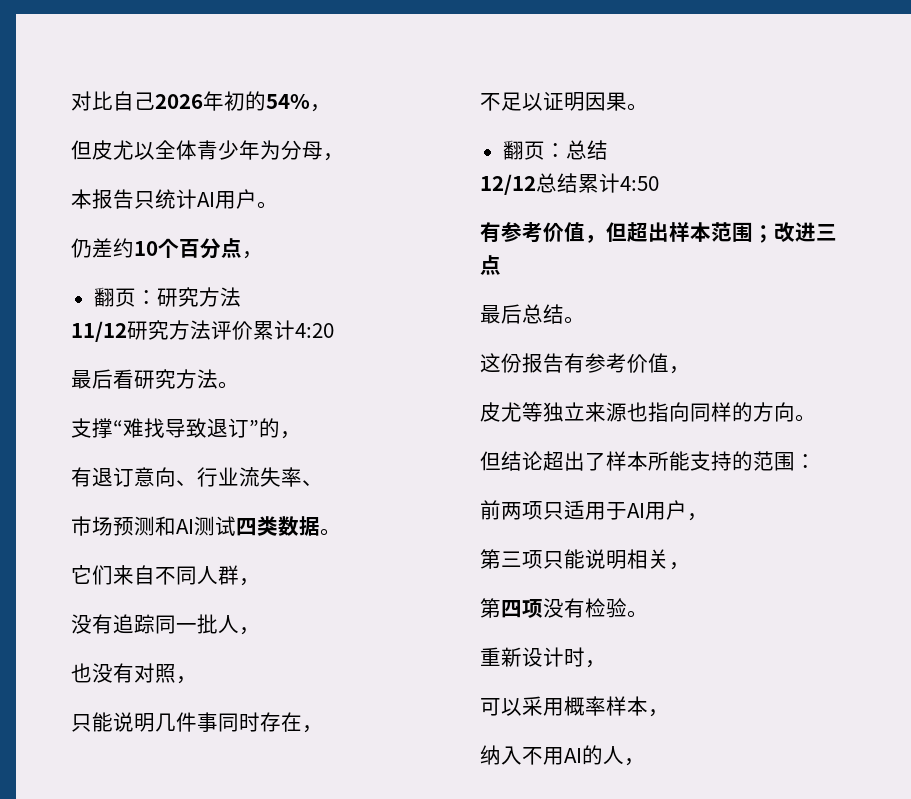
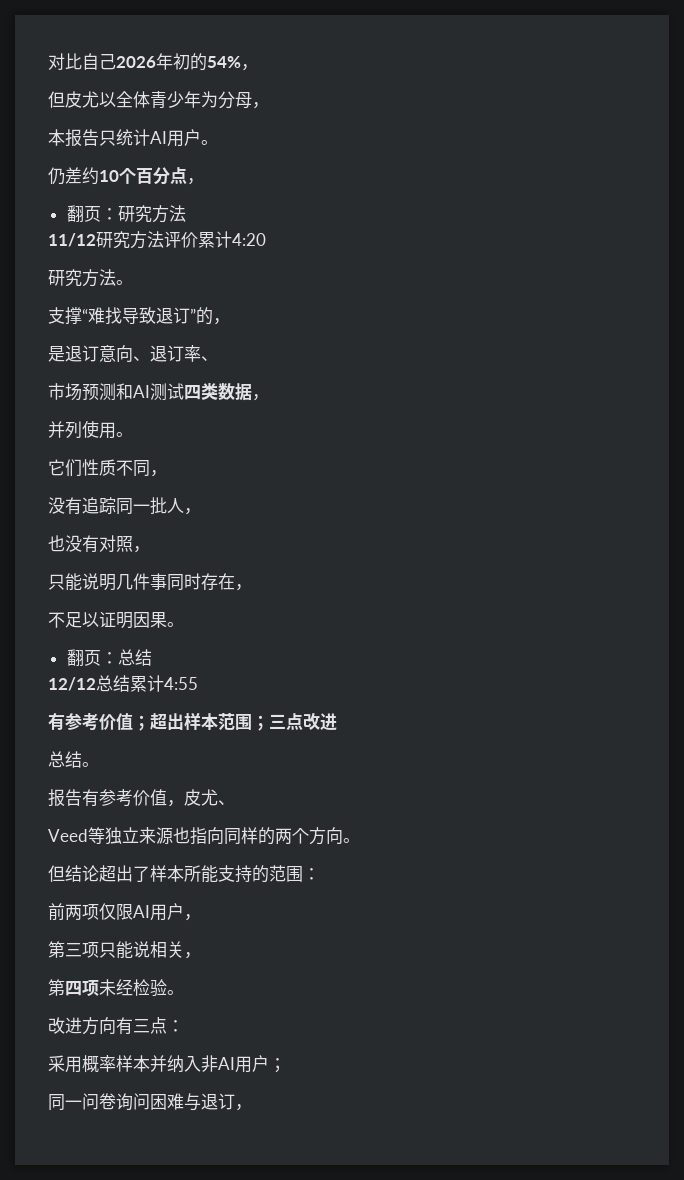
[71,369,134,389] 最后看 -> (266, 239) none
[71,467,92,487] 有 -> [48,346,65,362] 是
[197,467,281,487] 行业流失 -> [150,345,184,362] 退订
(320, 526) none -> [252,394,269,401] [48,420,116,439] ， // 并列使用
[113,565,239,585] 来自不同人群 -> [82,459,150,477] 性质不同
[620,176,659,191] [480,222,627,243] 4:50 // 有参考价值，但 -> [164,677,198,690] [48,713,150,731] 4:55 // 有参考价值；
[774,222,837,242] [480,255,501,275] [480,304,522,324] 改进三点 // 最后 -> [269,712,337,731] 三点改进 //
[480,353,522,373] 这份 -> (99, 764) none
[480,402,522,422] // 皮尤 -> [184,789,235,806] [48,829,88,842] 皮尤、 // Veed
(753, 412) none -> [275,828,309,844] 两个
[543,500,627,520] 只适用于 -> [99,903,133,920] 仅限
[606,550,627,569] 明 -> (150, 949) none
[543,598,585,618] 没有 -> [99,979,133,996] 未经
[480,647,606,668] [480,696,669,717] [480,745,624,765] 重新设计时， // 可以采用概率样本， // 纳入不用AI的人 -> [48,1017,184,1035] [48,1055,286,1073] [48,1093,235,1111] 改进方向有三点： // 采用概率样本并纳入非AI用户； // 同一问卷询问困难与退订

